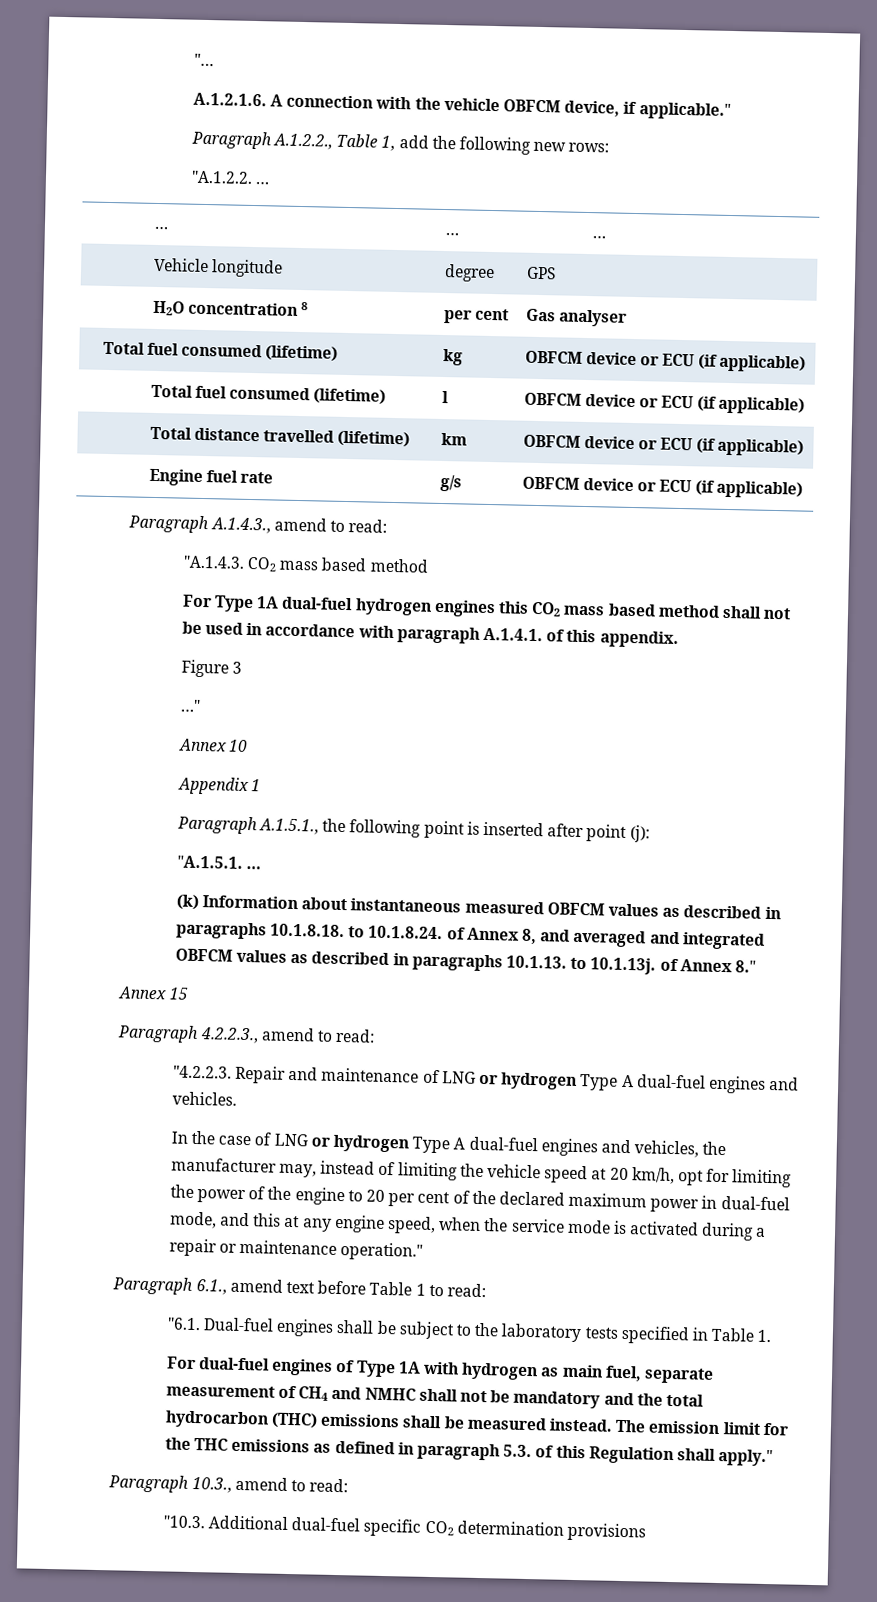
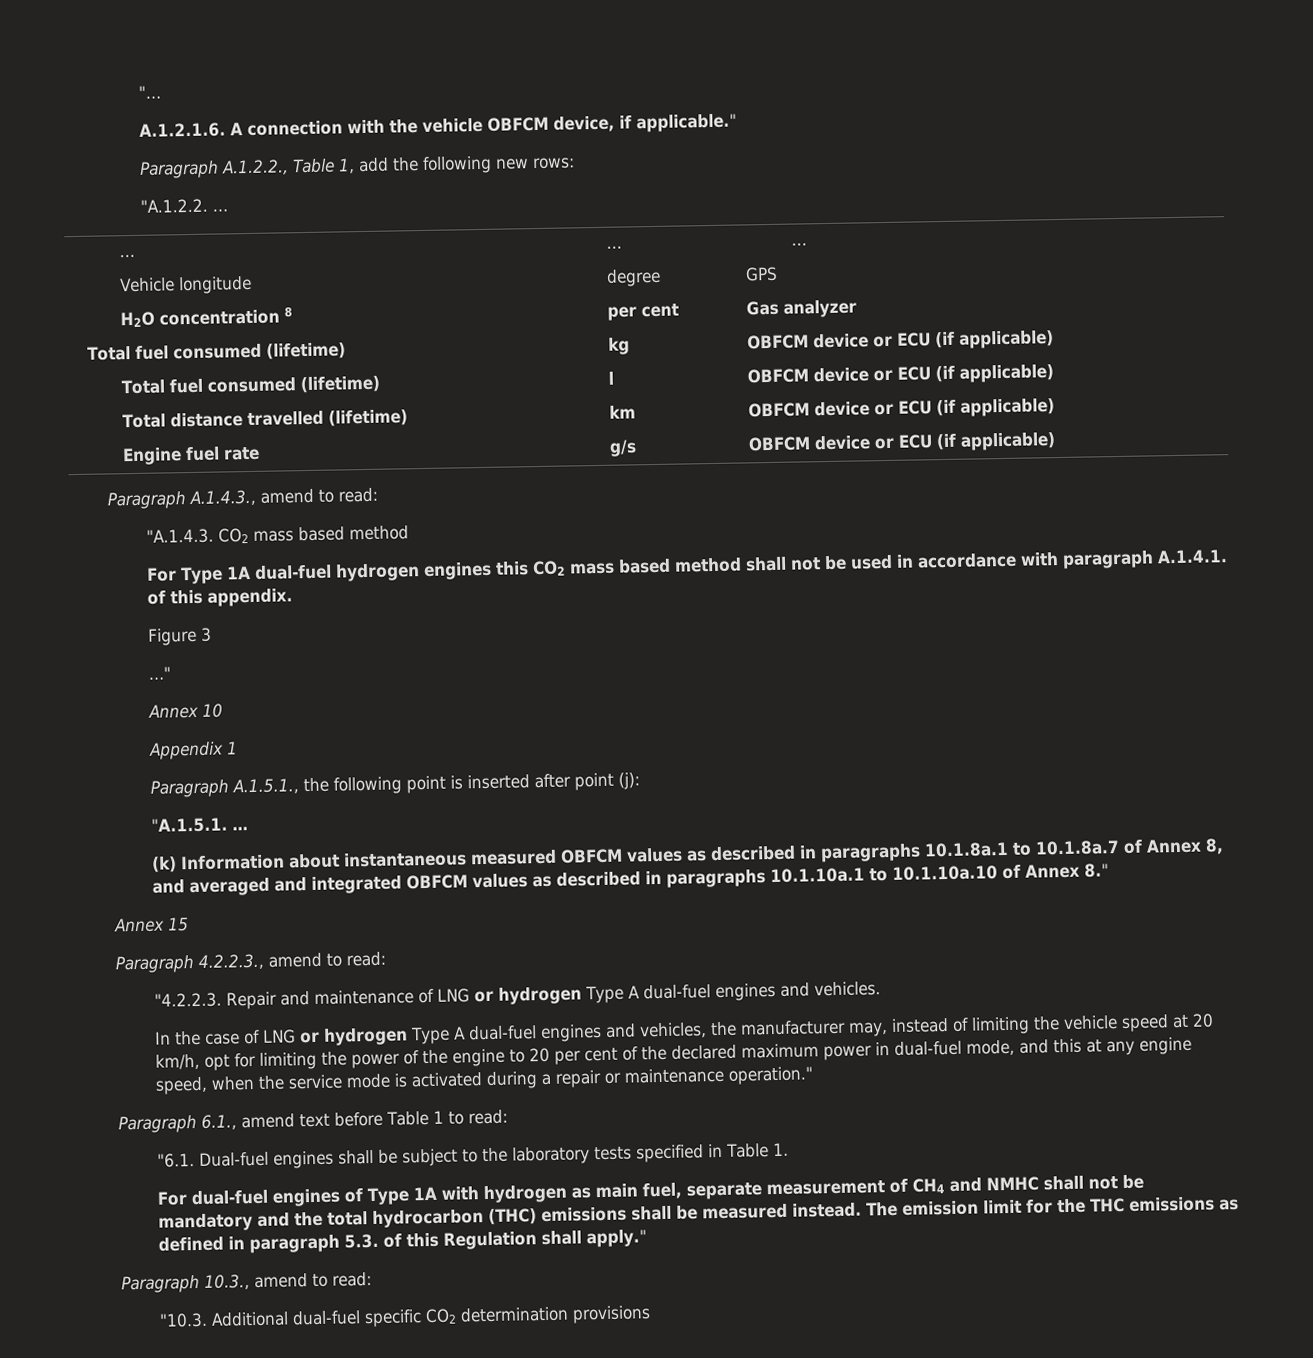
[557,309,627,327] analyser -> [782,299,857,318] analyzer
[270,923,444,940] 10.1.8.18. to 10.1.8.24. -> [924,840,1121,858] 10.1.8a.1 to 10.1.8a.7
[505,955,657,975] 10.1.13. to 10.1.13j. -> [770,865,999,884] 10.1.10a.1 to 10.1.10a.10

